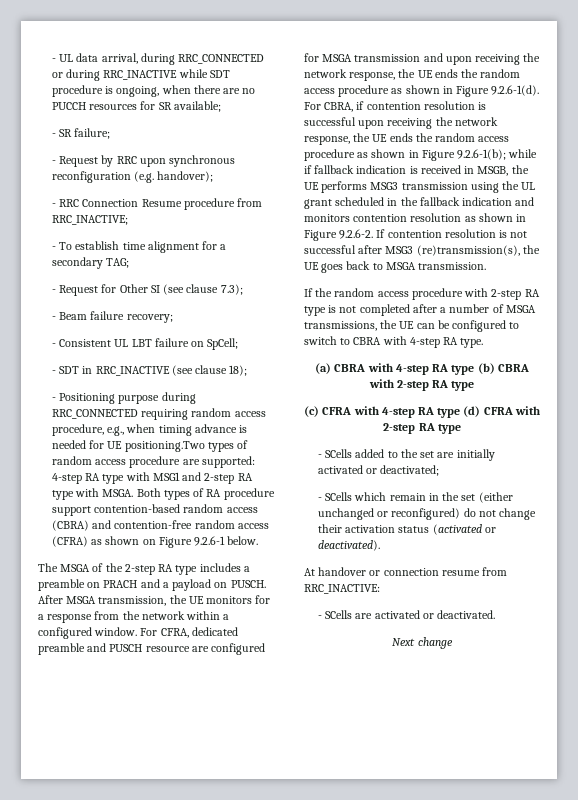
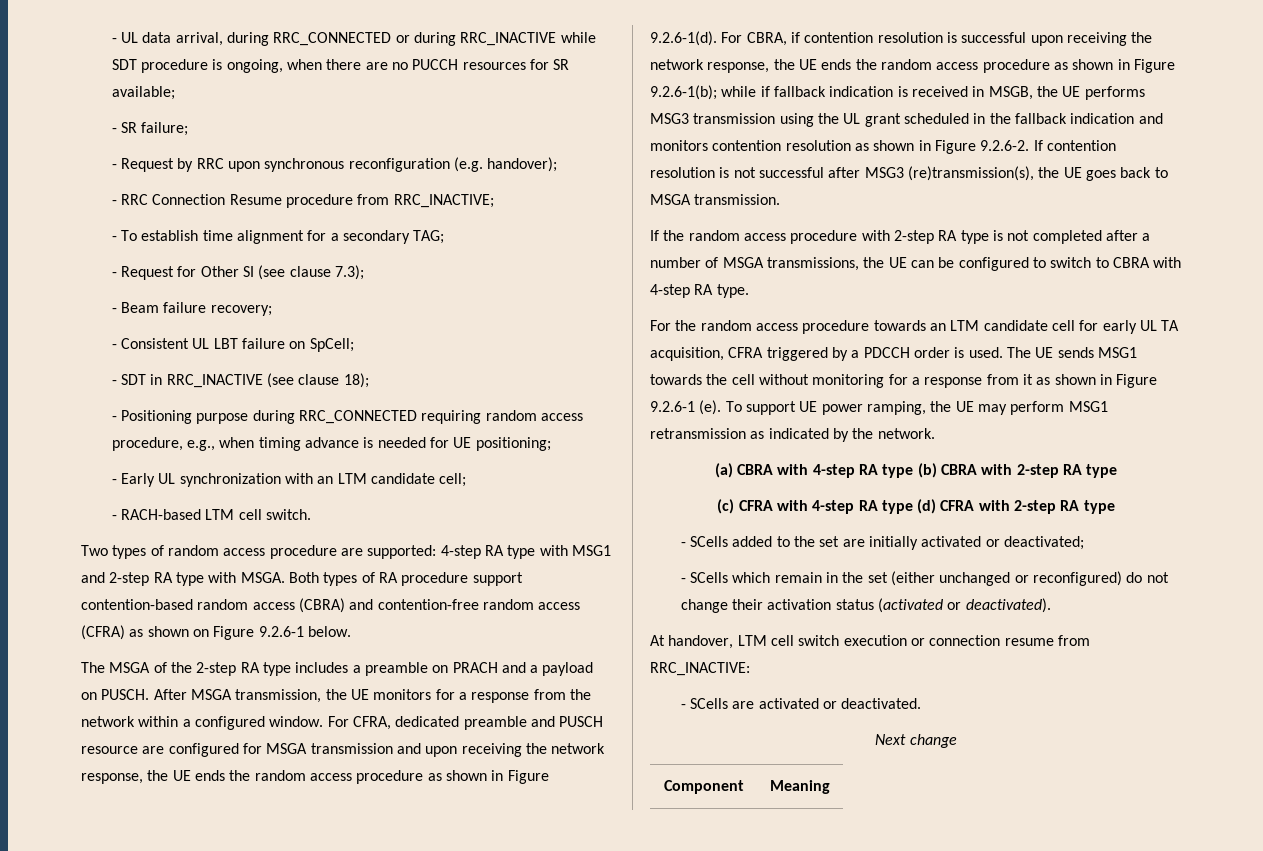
[124,441,205,452] positioning.Two -> [475,437,551,451] [111,473,467,487] [111,509,312,520] [81,545,108,556] positioning; // - Early UL synchronization with an LTM candidate cell; // - RACH-based LTM cell switch. // Two
(484, 343) none -> [650,320,1180,334] [650,347,1137,361] [650,374,1158,388] [650,400,1108,415] [650,428,935,442] // For the random access procedure towards an LTM candidate cell for early UL TA acquisition, CFRA triggered by a PDCCH order is used. The UE sends MSG1 towards the cell without monitoring for a response from it as shown in Figure 9.2.6-1 (e). To support UE power ramping, the UE may perform MSG1 retransmission as indicated by the network.
[318,567,367,576] handover -> [668,635,907,649] handover, LTM cell switch execution
(453, 643) none -> [663,780,744,794] [769,780,830,794] // Component | Meaning

